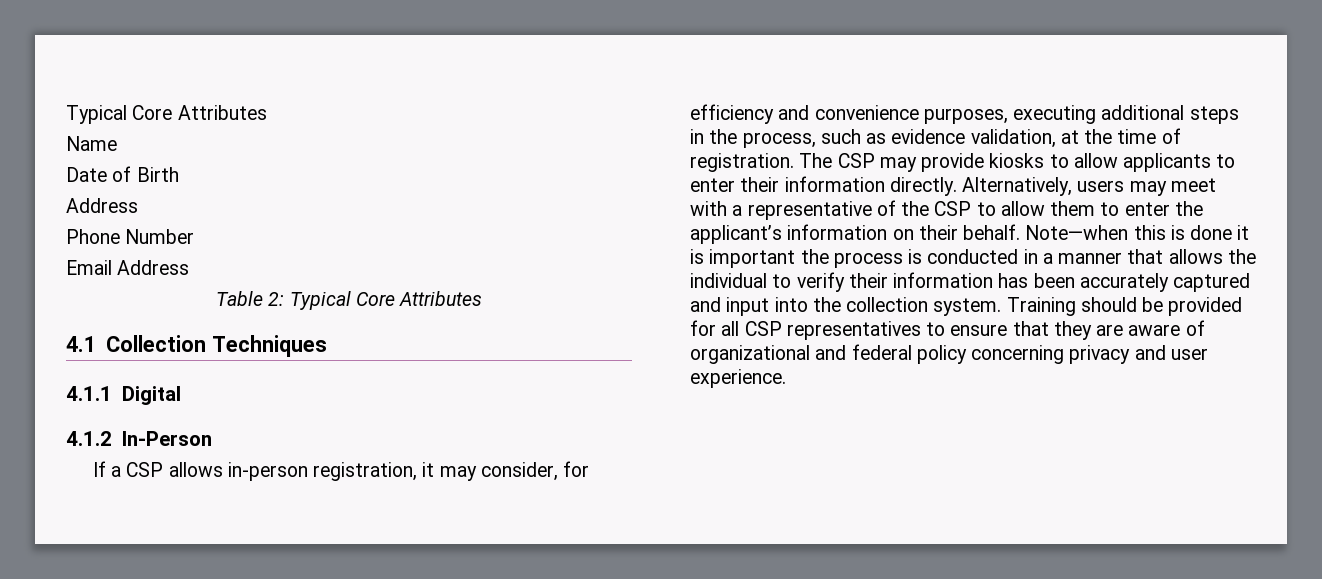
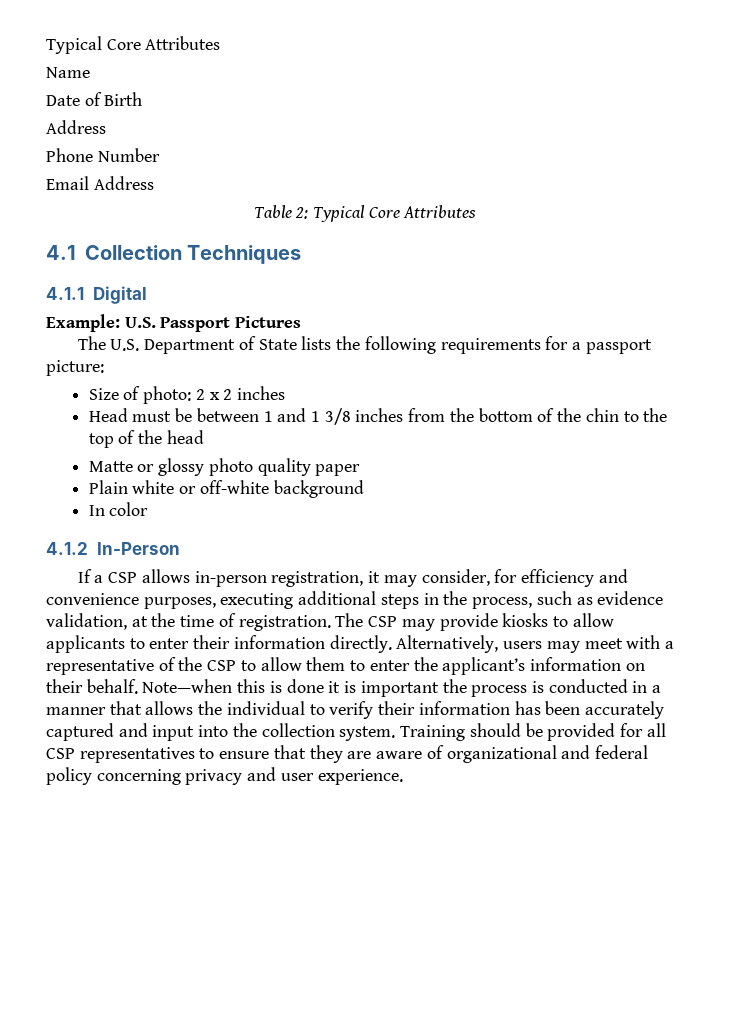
(181, 395) none -> [46,314,302,332] [77,336,652,354] [46,360,104,376] [88,386,286,404] [88,408,668,425] [88,430,204,448] [88,458,361,476] [88,480,364,498] [88,502,149,516] // Example: U.S. Passport Pictures // The U.S. Department of State lists the following requirements for a passport picture: // Size of photo: 2 x 2 inches // Head must be between 1 and 1 3/8 inches from the bottom of the chin to the top of the head // Matte or glossy photo quality paper // Plain white or off-white background // In color

